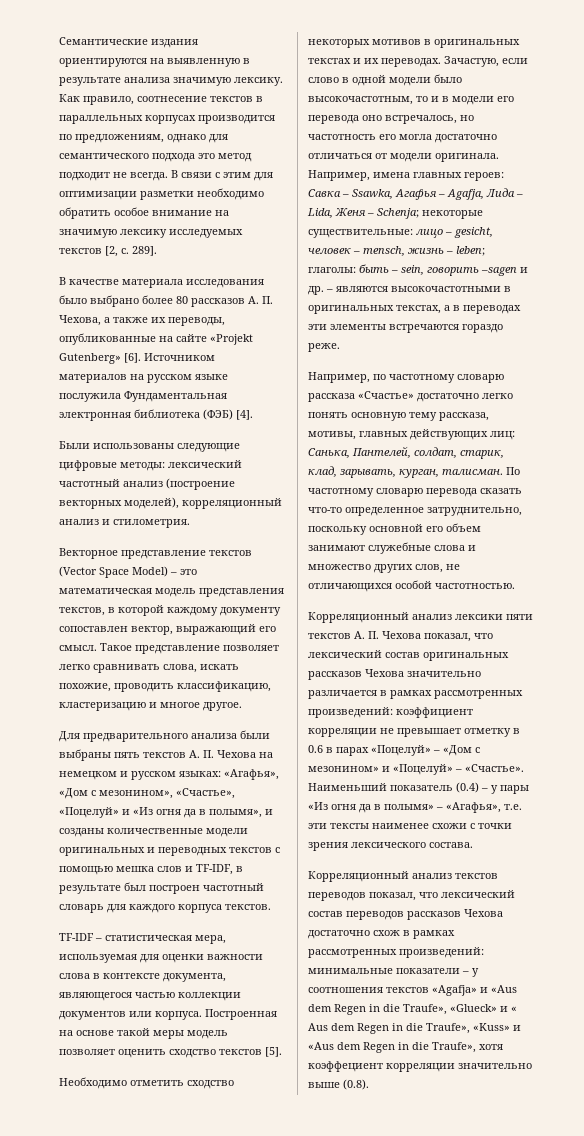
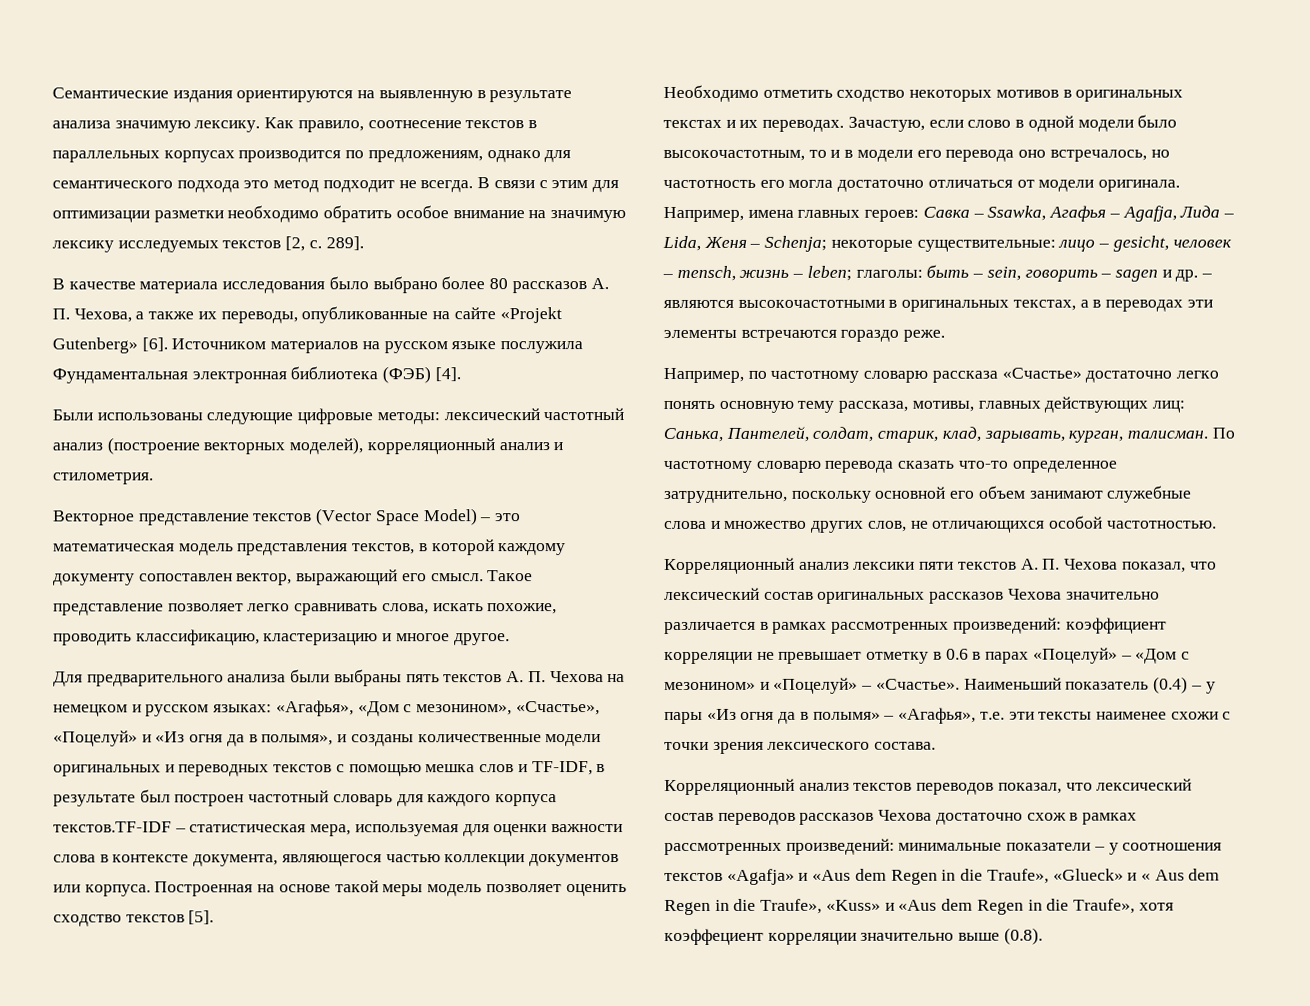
[225,904,271,910] [59,933,94,941] текстов. // TF-IDF -> [53,821,172,833] текстов.TF-IDF
[481,267,517,276] –sagen -> [1100,269,1158,282] – sagen

